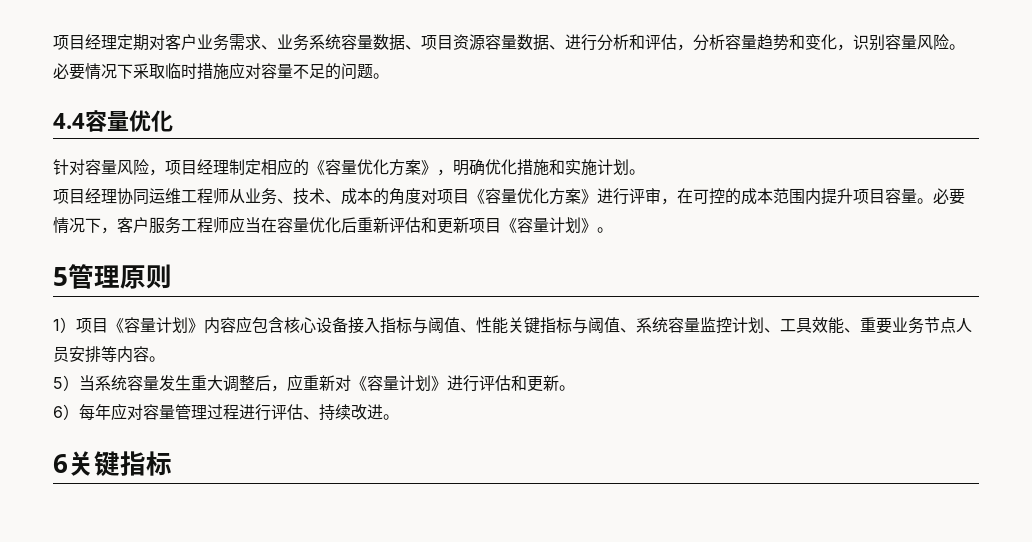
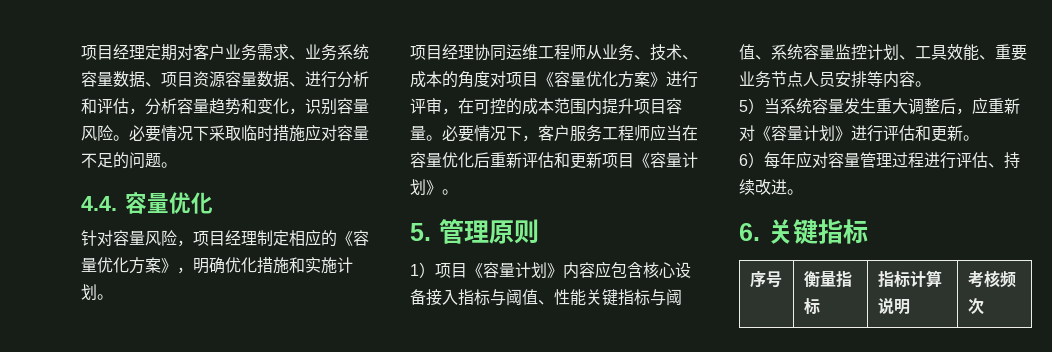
[53,113,85,129] 4.4 -> [81,196,117,211] 4.4.
[53,267,68,286] 5 -> [410,223,431,241] 5.
[53,451,172,477] 6关键指标 -> [739,219,868,245] [749,271,782,288] [803,271,852,288] [803,298,820,314] [877,270,942,287] [877,298,910,315] [967,270,1016,288] [967,298,984,314] 6.关键指标 // 序号 | 衡量指标 | 指标计算说明 | 考核频次

